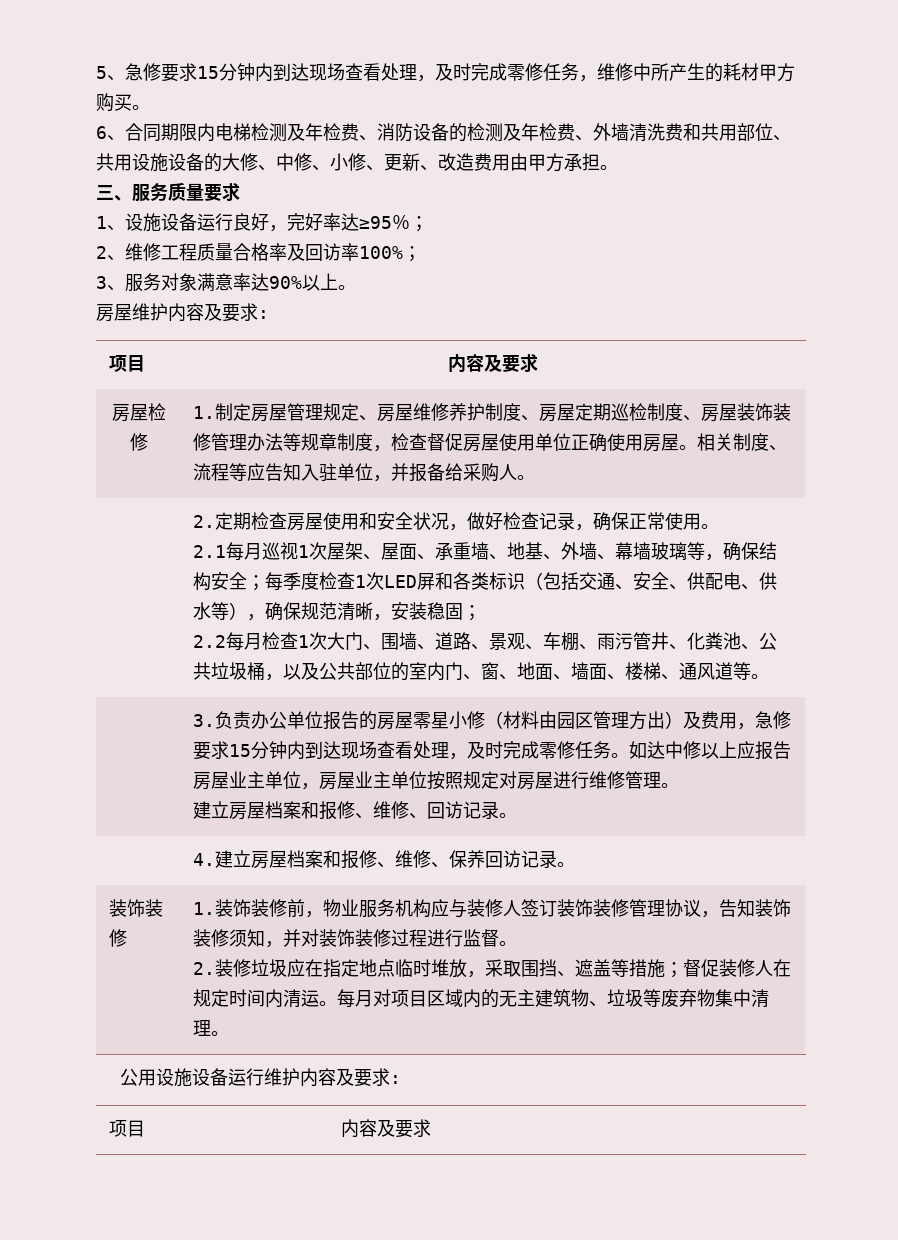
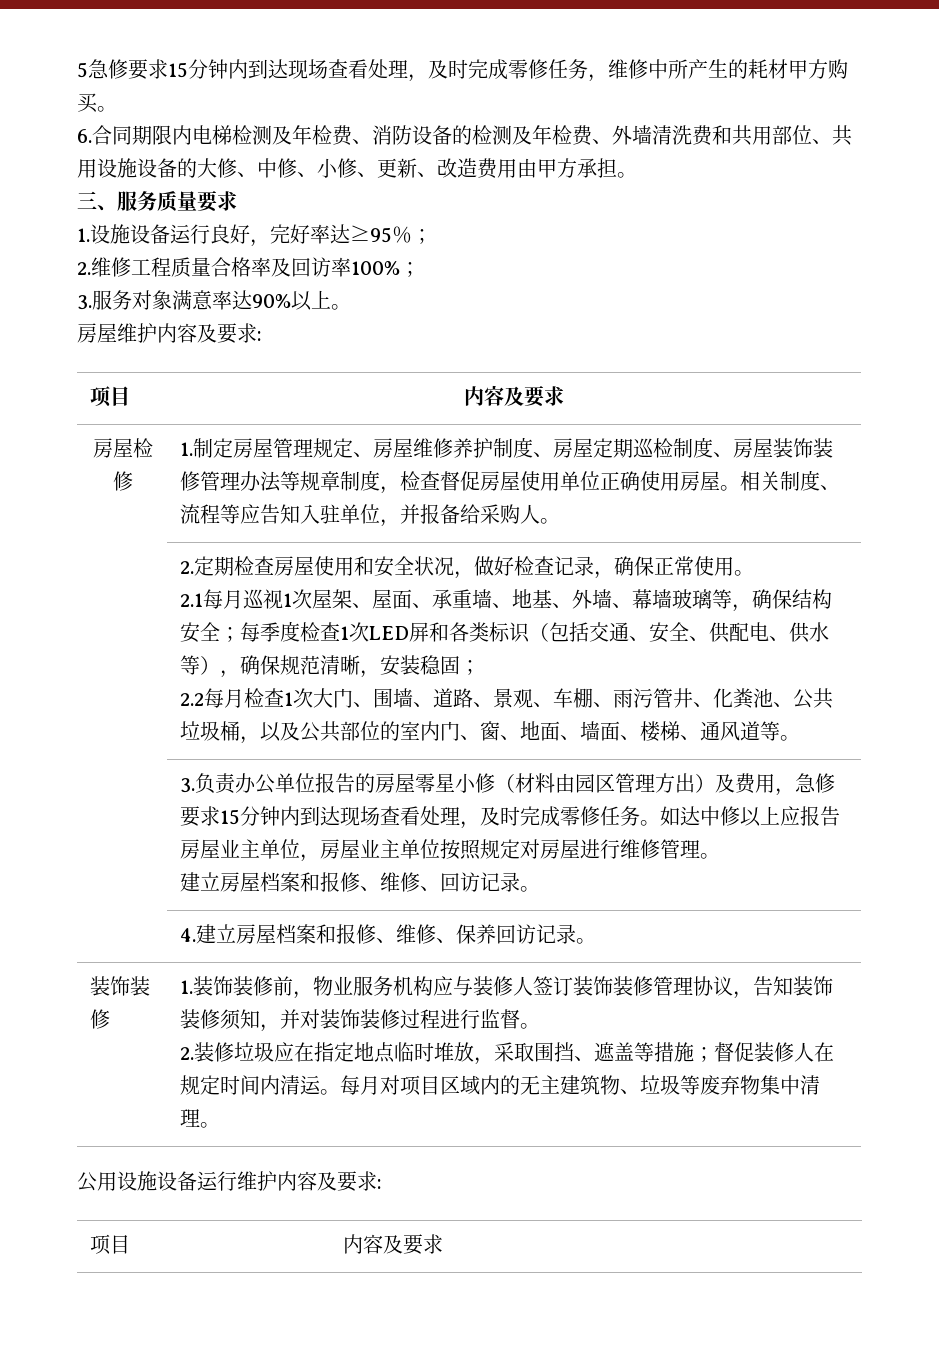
[107,75,125,81] 、 -> (88, 70) none
[96,126,125,141] 6、 -> [77,129,92,143] 6.
[96,216,125,231] 1、 -> [77,228,90,242] 1.
[96,246,125,261] 2、 -> [77,262,91,275] 2.
[96,276,125,291] 3、 -> [77,295,92,310] 3.

